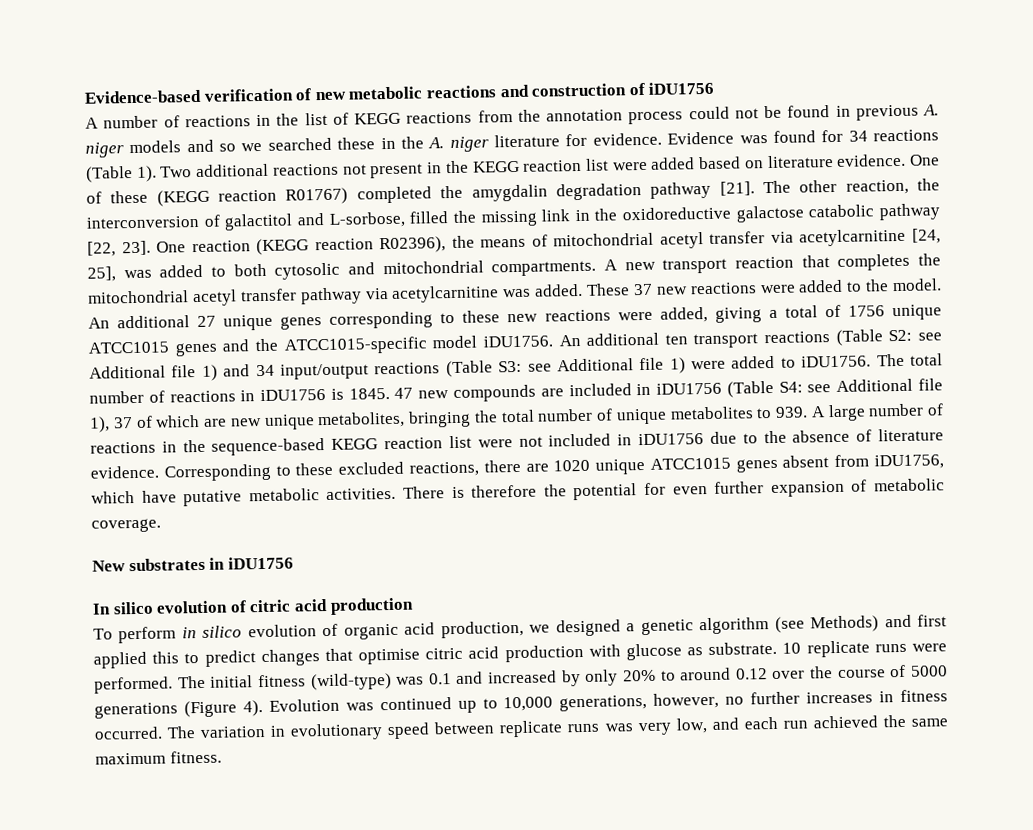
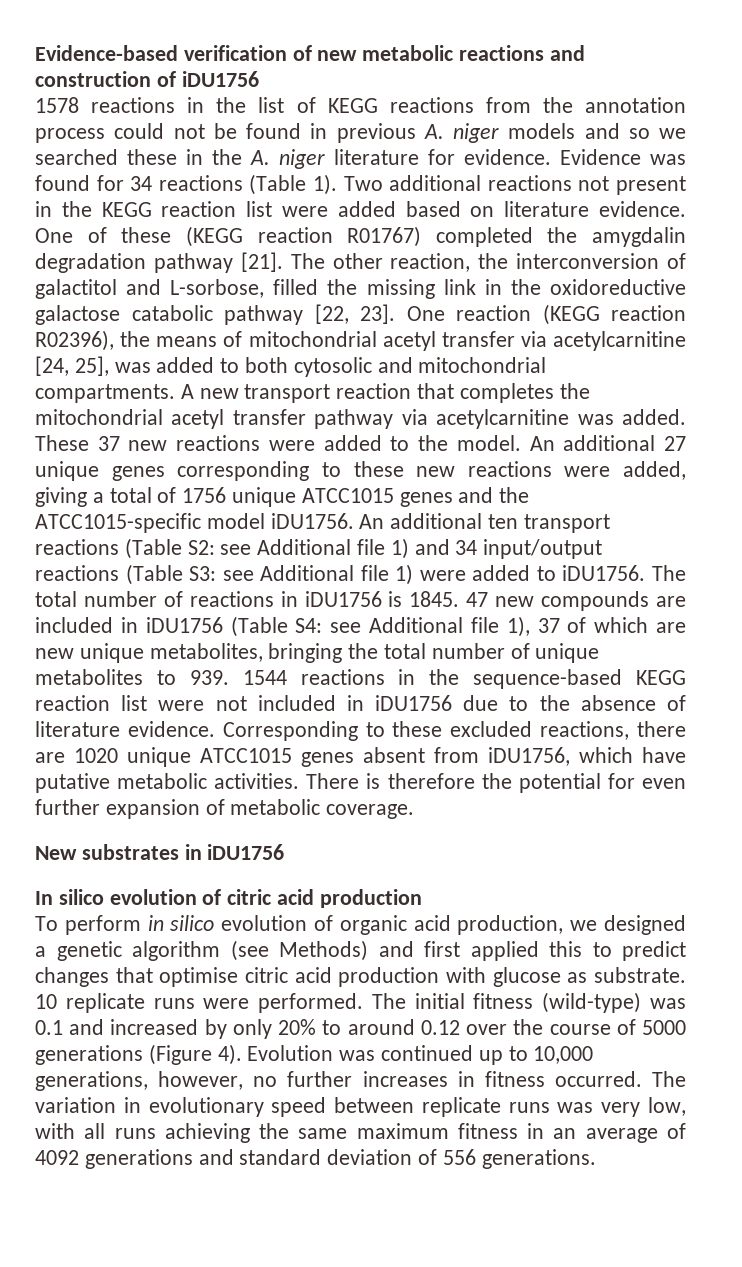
[85,115,180,129] A number of -> [35,97,79,113] 1578
[810,403,944,422] A large number of -> [242,670,287,685] 1544
[711,714,948,730] [95,750,222,765] and each run achieved the same maximum fitness. -> [35,1123,686,1143] [35,1149,596,1169] with all runs achieving the same maximum fitness in an average of 4092 generations and standard deviation of 556 generations.

